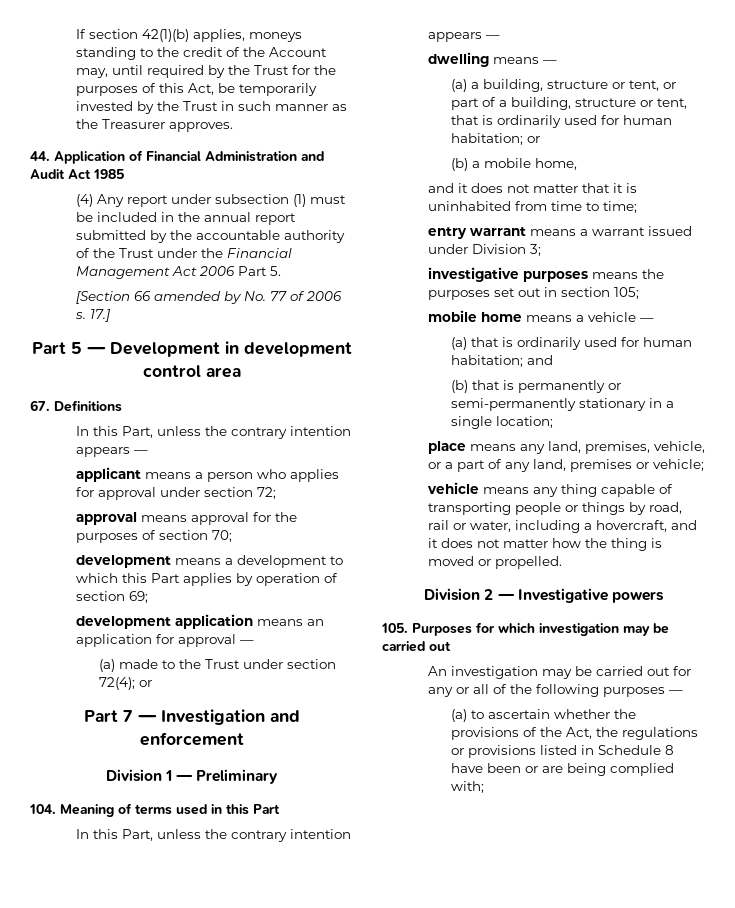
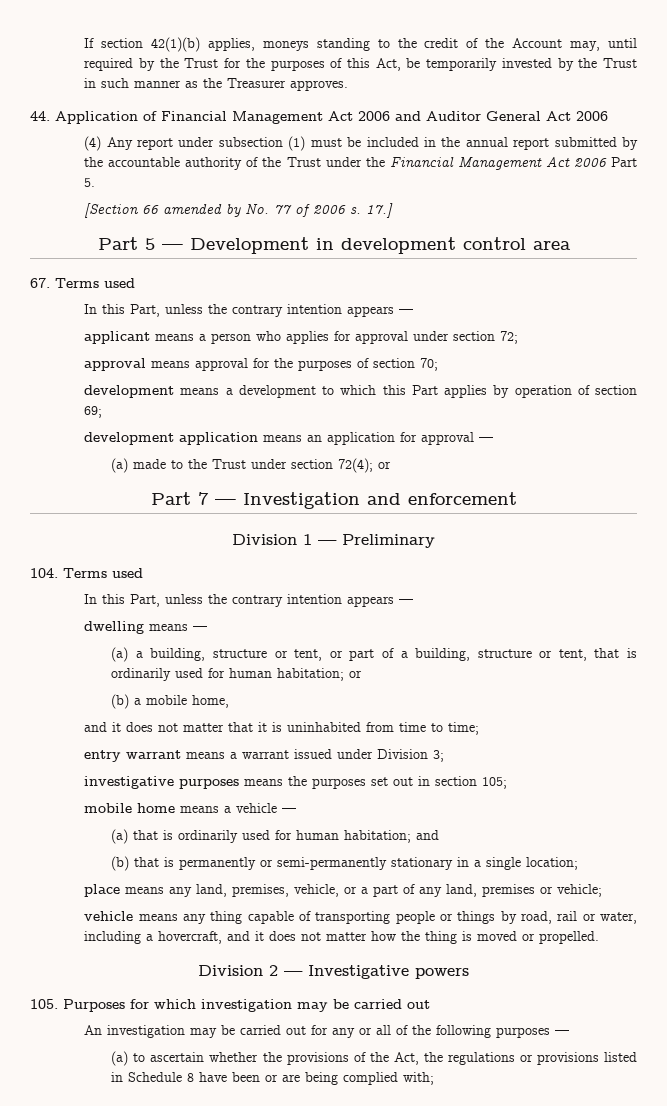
[205,151,324,162] [30,169,124,179] Administration and Audit Act 1985 -> [232,111,608,124] Management Act 2006 and Auditor General Act 2006
[54,400,122,412] Definitions -> [55,278,135,288] Terms used
[60,803,280,817] Meaning of terms used in this Part -> [63,568,143,578] Terms used

